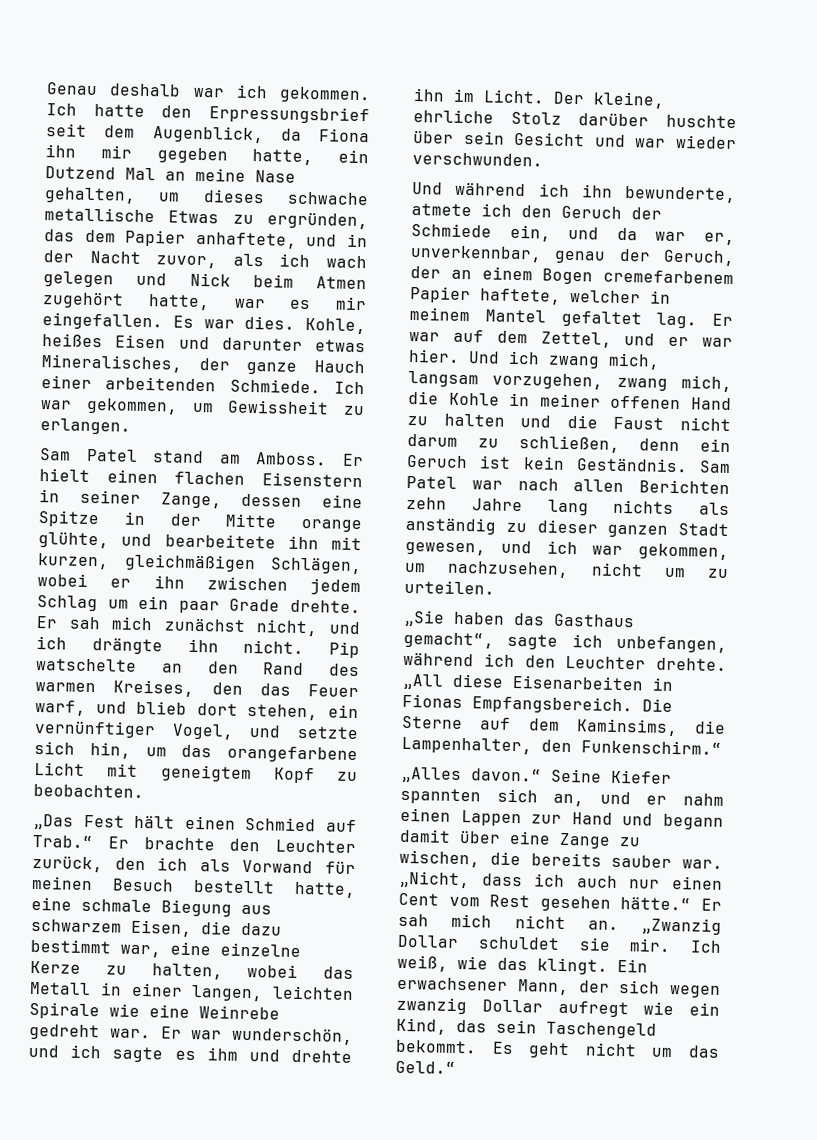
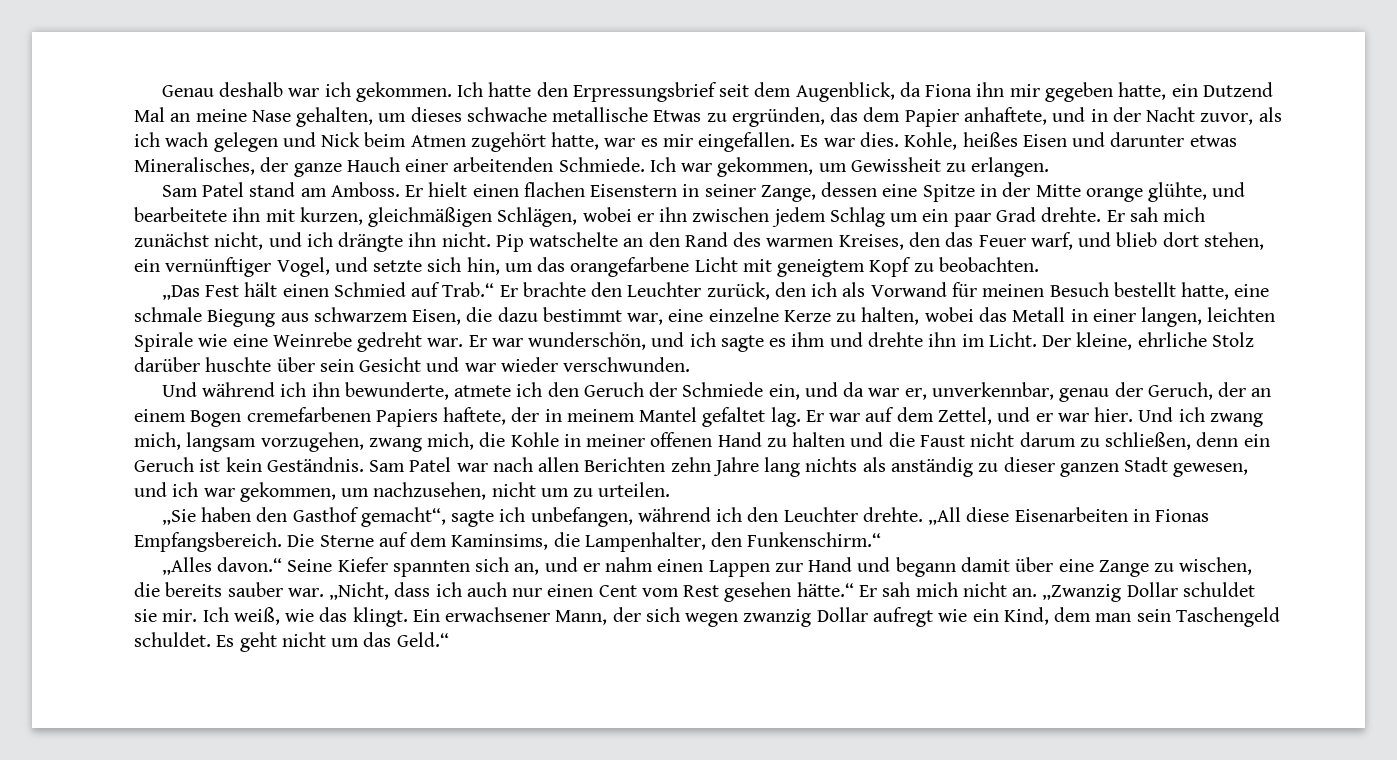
[229,598,281,612] Grade -> [995,207,1036,222] Grad
[603,269,734,285] [410,285,641,305] cremefarbenem Papier haftete, welcher -> [246,407,540,427] cremefarbenen Papiers haftete, der
[513,613,635,628] das Gasthaus -> [256,507,359,522] den Gasthof
[456,1019,487,1033] das -> [1054,607,1132,622] dem man
[395,1039,477,1054] bekommt. -> [134,632,211,647] schuldet.

